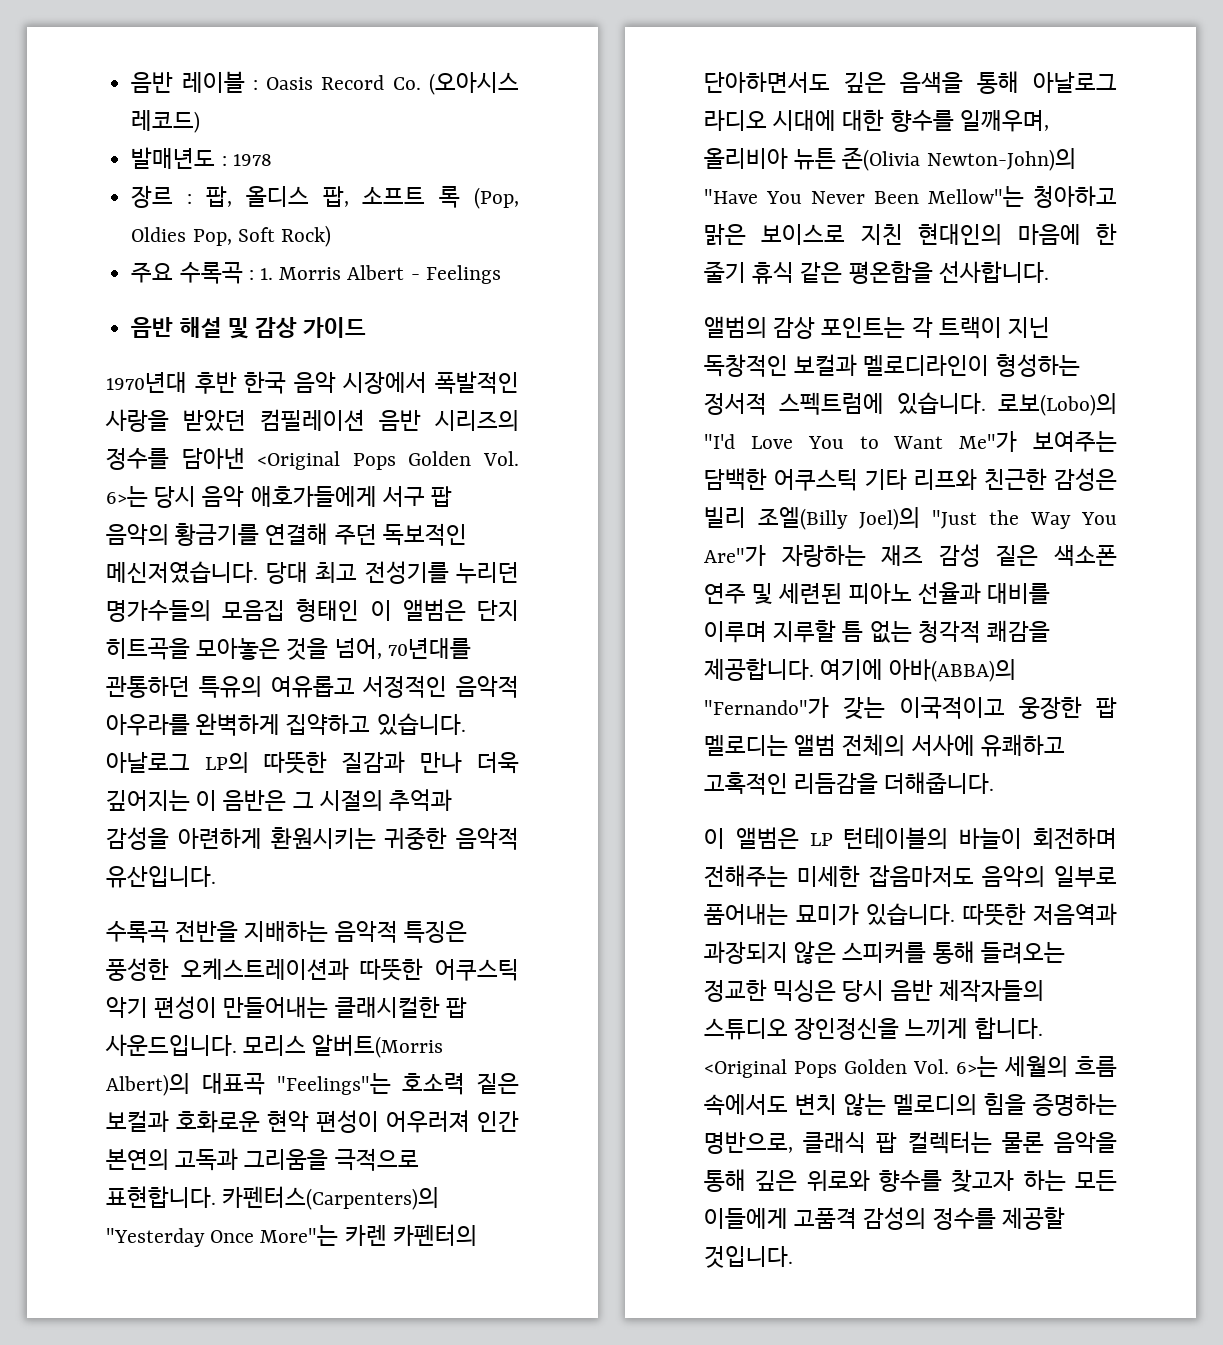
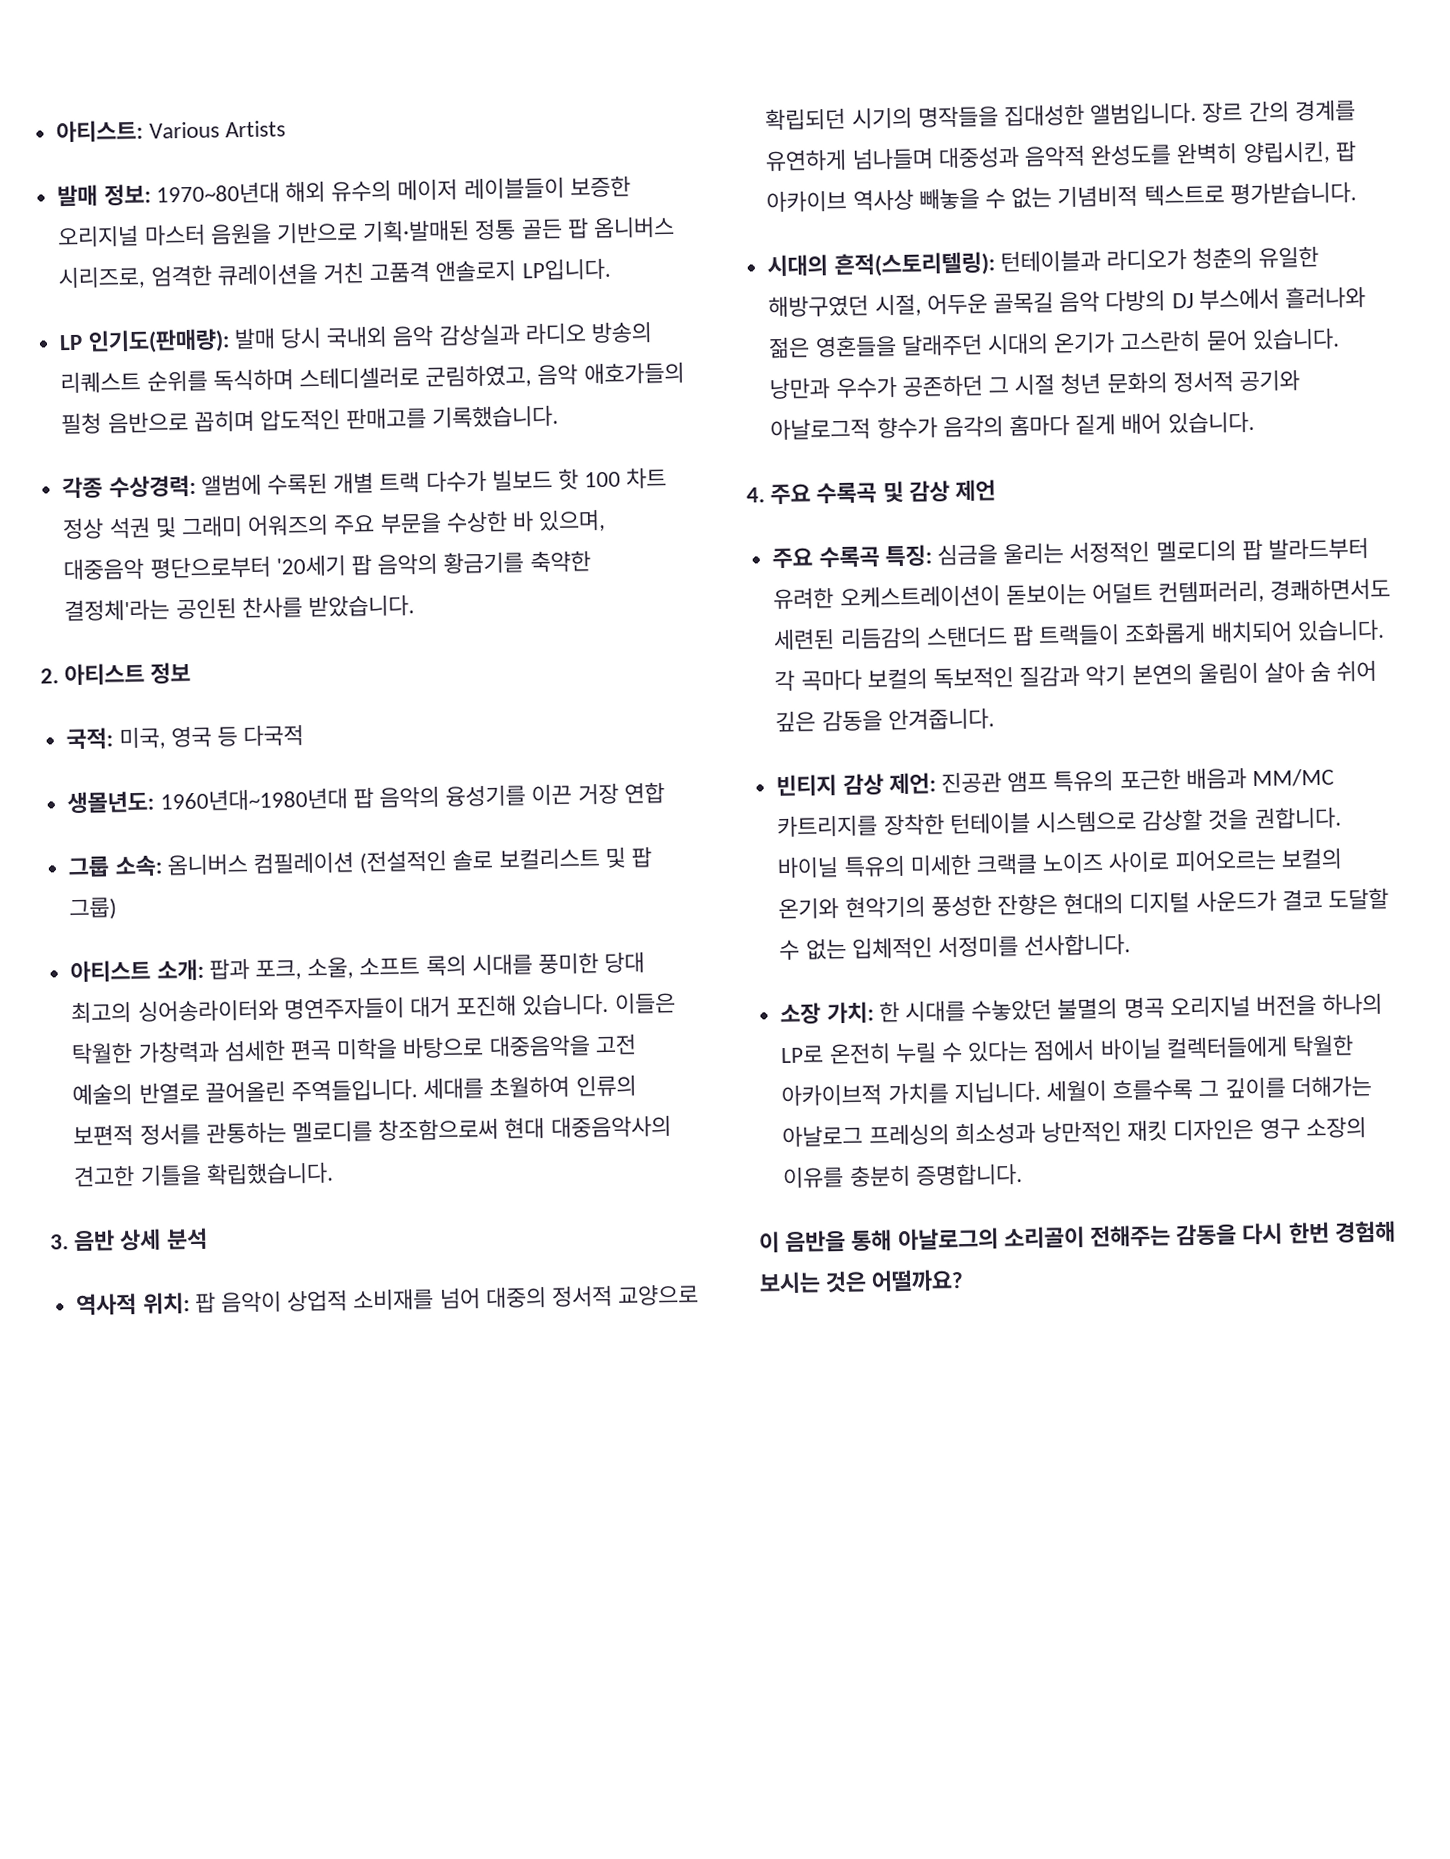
[131,71,519,95] [131,110,201,133] [131,147,272,169] [131,185,519,209] [131,225,331,247] [131,262,501,284] [131,317,367,339] [106,371,519,394] [105,409,519,432] [106,448,519,470] [106,486,453,508] [106,523,467,546] [106,561,519,584] [106,599,519,622] [106,638,471,660] [106,675,519,698] [106,713,466,736] [106,751,519,774] [106,789,453,811] [106,827,519,850] [106,866,216,888] [106,920,467,943] [106,958,519,981] [106,996,467,1019] [105,1034,444,1058] [106,1073,519,1096] [106,1110,519,1133] [106,1148,419,1171] [106,1186,440,1210] [106,1224,477,1247] [704,71,1117,94] [704,109,1049,132] [704,147,1076,171] [704,185,1117,208] [704,223,1117,245] [704,261,1049,284] [704,316,1051,339] [704,354,1080,377] [704,392,1117,416] [704,431,1117,452] [704,468,1117,491] [704,507,1117,530] [704,544,1117,567] [704,582,1051,604] [704,620,1051,643] [704,658,1017,682] [704,696,1117,719] [704,734,1065,757] [704,772,995,795] [704,827,1117,849] [704,865,1117,888] [704,903,1117,926] [704,941,1065,964] [704,979,1044,1002] [704,1017,1043,1040] [704,1055,1117,1078] [704,1093,1117,1116] [704,1131,1117,1154] [704,1169,1117,1192] [704,1207,1065,1230] [704,1246,793,1268] 음반 레이블 : Oasis Record Co. (오아시스 레코드) // 발매년도 : 1978 // 장르 : 팝, 올디스 팝, 소프트 록 (Pop, Oldies Pop, Soft Rock) // 주요 수록곡 : 1. Morris Albert - Feelings // 음반 해설 및 감상 가이드 // 1970년대 후반 한국 음악 시장에서 폭발적인 사랑을 받았던 컴필레이션 음반 시리즈의 정수를 담아낸 <Original Pops Golden Vol. 6>는 당시 음악 애호가들에게 서구 팝 음악의 황금기를 연결해 주던 독보적인 메신저였습니다. 당대 최고 전성기를 누리던 명가수들의 모음집 형태인 이 앨범은 단지 히트곡을 모아놓은 것을 넘어, 70년대를 관통하던 특유의 여유롭고 서정적인 음악적 아우라를 완벽하게 집약하고 있습니다. 아날로그 LP의 따뜻한 질감과 만나 더욱 깊어지는 이 음반은 그 시절의 추억과 감성을 아련하게 환원시키는 귀중한 음악적 유산입니다. // 수록곡 전반을 지배하는 음악적 특징은 풍성한 오케스트레이션과 따뜻한 어쿠스틱 악기 편성이 만들어내는 클래시컬한 팝 사운드입니다. 모리스 알버트(Morris Albert)의 대표곡 "Feelings"는 호소력 짙은 보컬과 호화로운 현악 편성이 어우러져 인간 본연의 고독과 그리움을 극적으로 표현합니다. 카펜터스(Carpenters)의 "Yesterday Once More"는 카렌 카펜터의 단아하면서도 깊은 음색을 통해 아날로그 라디오 시대에 대한 향수를 일깨우며, 올리비아 뉴튼 존(Olivia Newton-John)의 "Have You Never Been Mellow"는 청아하고 맑은 보이스로 지친 현대인의 마음에 한 줄기 휴식 같은 평온함을 선사합니다. // 앨범의 감상 포인트는 각 트랙이 지닌 독창적인 보컬과 멜로디라인이 형성하는 정서적 스펙트럼에 있습니다. 로보(Lobo)의 "I'd Love You to Want Me"가 보여주는 담백한 어쿠스틱 기타 리프와 친근한 감성은 빌리 조엘(Billy Joel)의 "Just the Way You Are"가 자랑하는 재즈 감성 짙은 색소폰 연주 및 세련된 피아노 선율과 대비를 이루며 지루할 틈 없는 청각적 쾌감을 제공합니다. 여기에 아바(ABBA)의 "Fernando"가 갖는 이국적이고 웅장한 팝 멜로디는 앨범 전체의 서사에 유쾌하고 고혹적인 리듬감을 더해줍니다. // 이 앨범은 LP 턴테이블의 바늘이 회전하며 전해주는 미세한 잡음마저도 음악의 일부로 품어내는 묘미가 있습니다. 따뜻한 저음역과 과장되지 않은 스피커를 통해 들려오는 정교한 믹싱은 당시 음반 제작자들의 스튜디오 장인정신을 느끼게 합니다. <Original Pops Golden Vol. 6>는 세월의 흐름 속에서도 변치 않는 멜로디의 힘을 증명하는 명반으로, 클래식 팝 컬렉터는 물론 음악을 통해 깊은 위로와 향수를 찾고자 하는 모든 이들에게 고품격 감성의 정수를 제공할 것입니다. -> [56,119,286,144] [57,175,631,208] [57,215,675,248] [58,257,611,290] [59,321,653,354] [60,361,685,394] [61,404,560,435] [62,466,668,500] [62,508,607,540] [63,550,591,581] [64,594,415,622] [40,661,192,687] [66,724,305,751] [67,782,665,815] [68,846,652,878] [69,897,118,921] [70,951,646,984] [71,991,676,1024] [71,1033,637,1065] [72,1074,637,1106] [73,1114,672,1147] [73,1161,334,1188] [50,1227,208,1252] [76,1283,700,1317] [765,99,1356,131] [765,140,1357,172] [766,181,1357,213] [767,245,1320,278] [768,286,1366,318] [768,327,1340,359] [769,369,1300,400] [770,410,1255,441] [746,479,997,506] [772,537,1369,570] [773,577,1392,610] [773,618,1385,651] [774,659,1378,692] [775,707,995,733] [776,767,1334,798] [777,806,1342,838] [777,847,1343,879] [778,887,1389,920] [779,933,1132,961] [780,992,1384,1026] [780,1034,1354,1065] [781,1075,1372,1107] [782,1116,1367,1148] [783,1163,1023,1189] [759,1220,1396,1254] [759,1269,965,1295] 아티스트: Various Artists // 발매 정보: 1970~80년대 해외 유수의 메이저 레이블들이 보증한 오리지널 마스터 음원을 기반으로 기획·발매된 정통 골든 팝 옴니버스 시리즈로, 엄격한 큐레이션을 거친 고품격 앤솔로지 LP입니다. // LP 인기도(판매량): 발매 당시 국내외 음악 감상실과 라디오 방송의 리퀘스트 순위를 독식하며 스테디셀러로 군림하였고, 음악 애호가들의 필청 음반으로 꼽히며 압도적인 판매고를 기록했습니다. // 각종 수상경력: 앨범에 수록된 개별 트랙 다수가 빌보드 핫 100 차트 정상 석권 및 그래미 어워즈의 주요 부문을 수상한 바 있으며, 대중음악 평단으로부터 '20세기 팝 음악의 황금기를 축약한 결정체'라는 공인된 찬사를 받았습니다. // 2. 아티스트 정보 // 국적: 미국, 영국 등 다국적 // 생몰년도: 1960년대~1980년대 팝 음악의 융성기를 이끈 거장 연합 // 그룹 소속: 옴니버스 컴필레이션 (전설적인 솔로 보컬리스트 및 팝 그룹) // 아티스트 소개: 팝과 포크, 소울, 소프트 록의 시대를 풍미한 당대 최고의 싱어송라이터와 명연주자들이 대거 포진해 있습니다. 이들은 탁월한 가창력과 섬세한 편곡 미학을 바탕으로 대중음악을 고전 예술의 반열로 끌어올린 주역들입니다. 세대를 초월하여 인류의 보편적 정서를 관통하는 멜로디를 창조함으로써 현대 대중음악사의 견고한 기틀을 확립했습니다. // 3. 음반 상세 분석 // 역사적 위치: 팝 음악이 상업적 소비재를 넘어 대중의 정서적 교양으로 확립되던 시기의 명작들을 집대성한 앨범입니다. 장르 간의 경계를 유연하게 넘나들며 대중성과 음악적 완성도를 완벽히 양립시킨, 팝 아카이브 역사상 빼놓을 수 없는 기념비적 텍스트로 평가받습니다. // 시대의 흔적(스토리텔링): 턴테이블과 라디오가 청춘의 유일한 해방구였던 시절, 어두운 골목길 음악 다방의 DJ 부스에서 흘러나와 젊은 영혼들을 달래주던 시대의 온기가 고스란히 묻어 있습니다. 낭만과 우수가 공존하던 그 시절 청년 문화의 정서적 공기와 아날로그적 향수가 음각의 홈마다 짙게 배어 있습니다. // 4. 주요 수록곡 및 감상 제언 // 주요 수록곡 특징: 심금을 울리는 서정적인 멜로디의 팝 발라드부터 유려한 오케스트레이션이 돋보이는 어덜트 컨템퍼러리, 경쾌하면서도 세련된 리듬감의 스탠더드 팝 트랙들이 조화롭게 배치되어 있습니다. 각 곡마다 보컬의 독보적인 질감과 악기 본연의 울림이 살아 숨 쉬어 깊은 감동을 안겨줍니다. // 빈티지 감상 제언: 진공관 앰프 특유의 포근한 배음과 MM/MC 카트리지를 장착한 턴테이블 시스템으로 감상할 것을 권합니다. 바이닐 특유의 미세한 크랙클 노이즈 사이로 피어오르는 보컬의 온기와 현악기의 풍성한 잔향은 현대의 디지털 사운드가 결코 도달할 수 없는 입체적인 서정미를 선사합니다. // 소장 가치: 한 시대를 수놓았던 불멸의 명곡 오리지널 버전을 하나의 LP로 온전히 누릴 수 있다는 점에서 바이닐 컬렉터들에게 탁월한 아카이브적 가치를 지닙니다. 세월이 흐를수록 그 깊이를 더해가는 아날로그 프레싱의 희소성과 낭만적인 재킷 디자인은 영구 소장의 이유를 충분히 증명합니다. // 이 음반을 통해 아날로그의 소리골이 전해주는 감동을 다시 한번 경험해 보시는 것은 어떨까요?

